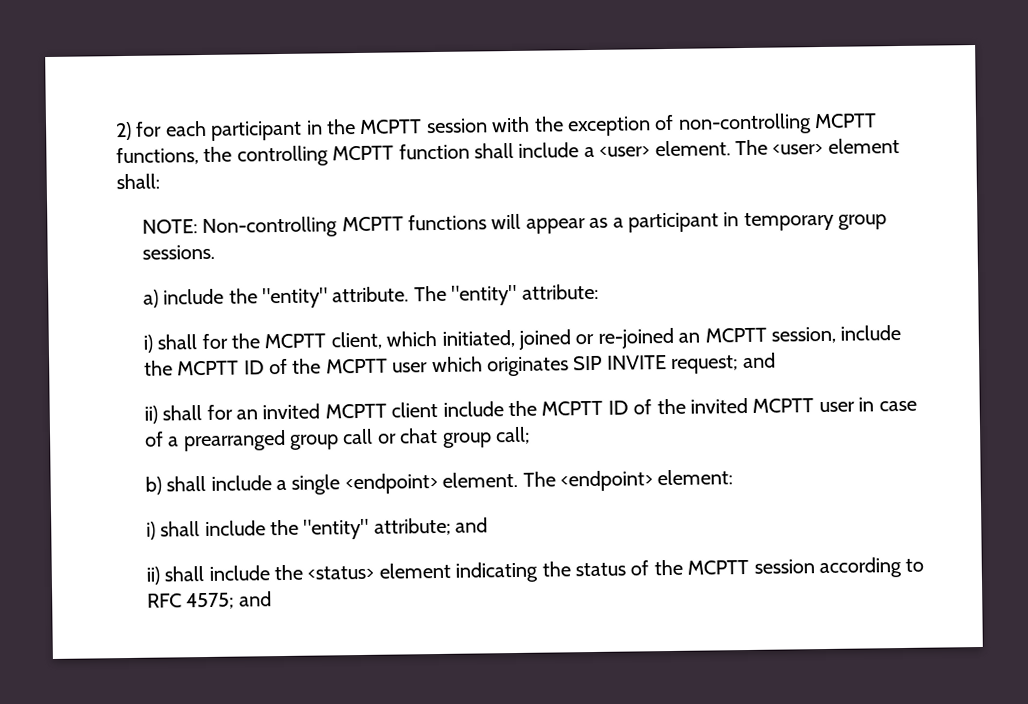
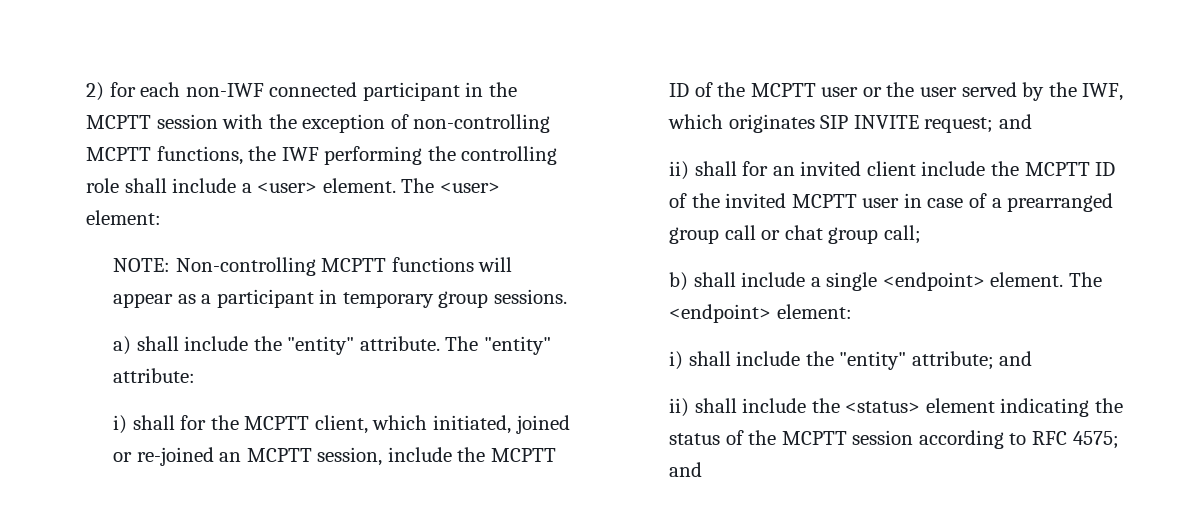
(207, 128) none -> [185,82,358,97] non-IWF connected
[236,143,470,167] controlling MCPTT function -> [281,146,558,165] [86,178,120,193] IWF performing the controlling role
[827,138,900,154] [115,173,160,190] element shall: -> [86,210,162,225] element:
(159, 298) none -> [136,336,179,351] shall
(429, 367) none -> [862,82,1124,101] or the user served by the IWF,
[324,403,387,419] MCPTT -> (862, 168) none

